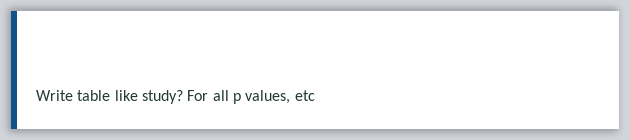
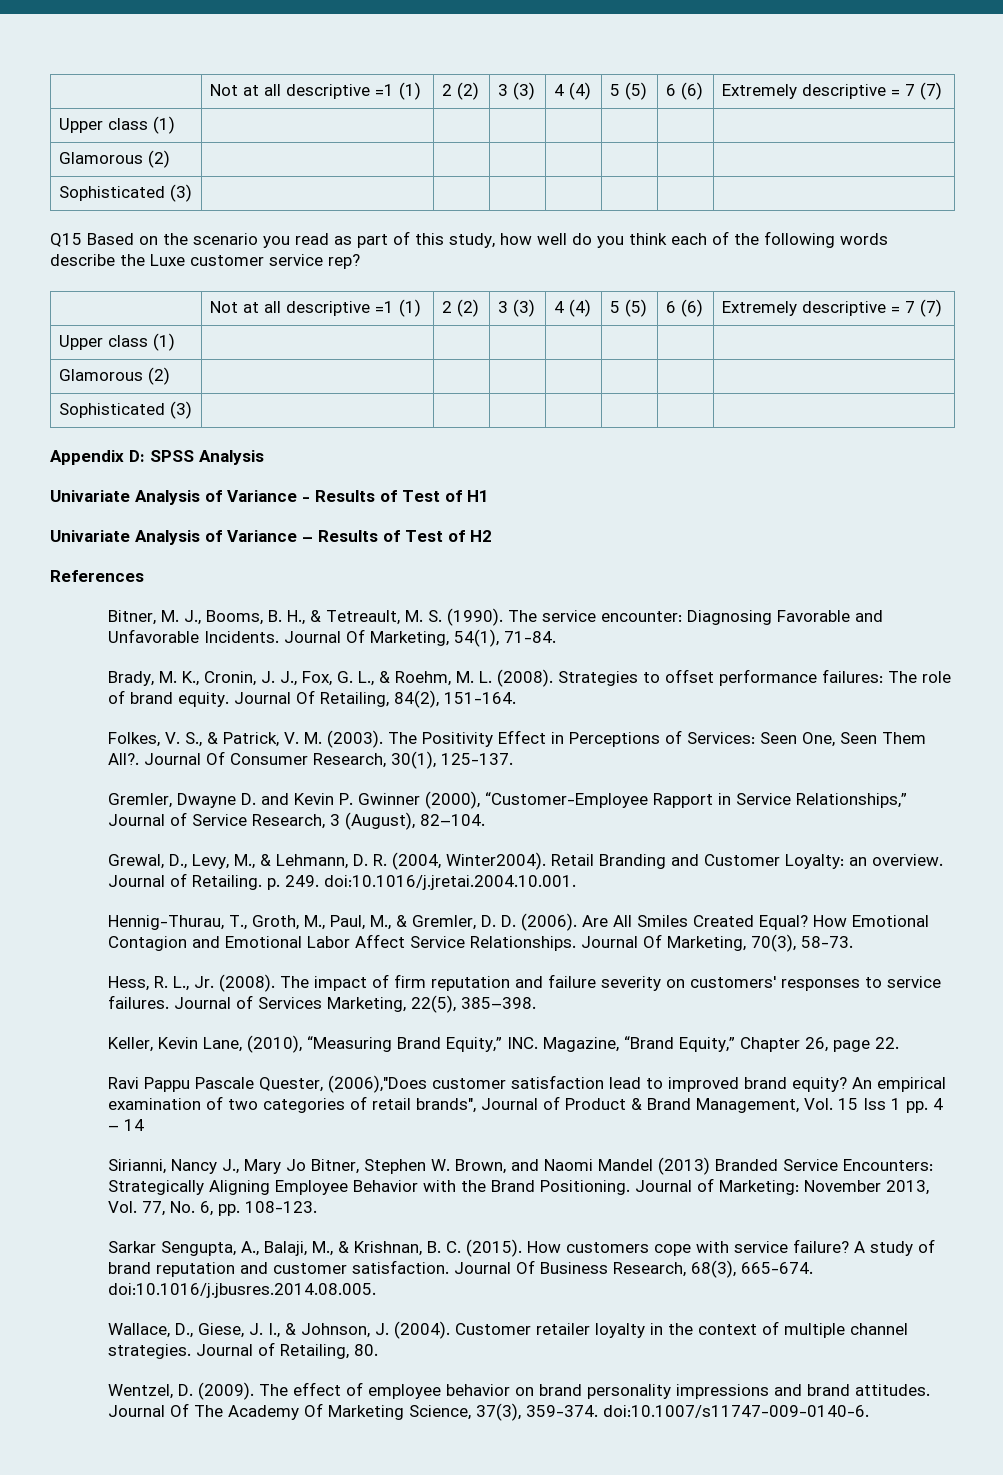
[36,90,315,104] Write table like study? For all p values, etc -> [209,82,421,100] [441,82,479,100] [497,82,535,100] [553,82,591,100] [609,82,647,100] [665,82,703,100] [721,82,942,100] [58,116,175,134] [58,150,170,168] [58,184,192,202] [50,231,888,248] [50,254,360,269] [209,299,421,317] [441,299,479,317] [497,299,535,317] [553,299,591,317] [609,299,647,317] [665,299,703,317] [721,299,942,317] [58,333,175,351] [58,367,170,385] [58,401,192,419] [50,450,264,465] [50,490,489,505] [50,530,492,545] [50,570,144,582] [108,608,884,626] [108,629,557,647] [108,669,952,687] [108,690,517,708] [108,730,927,748] [108,751,514,769] [108,791,908,809] [108,812,486,830] [108,852,944,870] [108,873,577,890] [108,913,930,931] [108,934,854,952] [108,974,942,992] [108,995,537,1013] [108,1035,900,1053] [108,1075,947,1093] [108,1096,944,1113] [108,1119,145,1131] [108,1157,934,1175] [108,1178,930,1195] [108,1201,318,1216] [108,1239,936,1257] [108,1260,814,1278] [108,1283,377,1298] [108,1321,909,1339] [108,1342,379,1359] [108,1382,931,1400] [108,1403,870,1421] | Not at all descriptive =1 (1) | 2 (2) | 3 (3) | 4 (4) | 5 (5) | 6 (6) | Extremely descriptive = 7 (7) // Upper class (1) | | | | | | | // Glamorous (2) | | | | | | | // Sophisticated (3) | | | | | | | // Q15 Based on the scenario you read as part of this study, how well do you think each of the following words describe the Luxe customer service rep? // | Not at all descriptive =1 (1) | 2 (2) | 3 (3) | 4 (4) | 5 (5) | 6 (6) | Extremely descriptive = 7 (7) // Upper class (1) | | | | | | | // Glamorous (2) | | | | | | | // Sophisticated (3) | | | | | | | // Appendix D: SPSS Analysis // Univariate Analysis of Variance - Results of Test of H1 // Univariate Analysis of Variance – Results of Test of H2 // References // Bitner, M. J., Booms, B. H., & Tetreault, M. S. (1990). The service encounter: Diagnosing Favorable and Unfavorable Incidents. Journal Of Marketing, 54(1), 71-84. // Brady, M. K., Cronin, J. J., Fox, G. L., & Roehm, M. L. (2008). Strategies to offset performance failures: The role of brand equity. Journal Of Retailing, 84(2), 151-164. // Folkes, V. S., & Patrick, V. M. (2003). The Positivity Effect in Perceptions of Services: Seen One, Seen Them All?. Journal Of Consumer Research, 30(1), 125-137. // Gremler, Dwayne D. and Kevin P. Gwinner (2000), “Customer-Employee Rapport in Service Relationships,” Journal of Service Research, 3 (August), 82–104. // Grewal, D., Levy, M., & Lehmann, D. R. (2004, Winter2004). Retail Branding and Customer Loyalty: an overview. Journal of Retailing. p. 249. doi:10.1016/j.jretai.2004.10.001. // Hennig-Thurau, T., Groth, M., Paul, M., & Gremler, D. D. (2006). Are All Smiles Created Equal? How Emotional Contagion and Emotional Labor Affect Service Relationships. Journal Of Marketing, 70(3), 58-73. // Hess, R. L., Jr. (2008). The impact of firm reputation and failure severity on customers' responses to service failures. Journal of Services Marketing, 22(5), 385–398. // Keller, Kevin Lane, (2010), “Measuring Brand Equity,” INC. Magazine, “Brand Equity,” Chapter 26, page 22. // Ravi Pappu Pascale Quester, (2006),"Does customer satisfaction lead to improved brand equity? An empirical examination of two categories of retail brands", Journal of Product & Brand Management, Vol. 15 Iss 1 pp. 4 – 14 // Sirianni, Nancy J., Mary Jo Bitner, Stephen W. Brown, and Naomi Mandel (2013) Branded Service Encounters: Strategically Aligning Employee Behavior with the Brand Positioning. Journal of Marketing: November 2013, Vol. 77, No. 6, pp. 108-123. // Sarkar Sengupta, A., Balaji, M., & Krishnan, B. C. (2015). How customers cope with service failure? A study of brand reputation and customer satisfaction. Journal Of Business Research, 68(3), 665-674. doi:10.1016/j.jbusres.2014.08.005. // Wallace, D., Giese, J. I., & Johnson, J. (2004). Customer retailer loyalty in the context of multiple channel strategies. Journal of Retailing, 80. // Wentzel, D. (2009). The effect of employee behavior on brand personality impressions and brand attitudes. Journal Of The Academy Of Marketing Science, 37(3), 359-374. doi:10.1007/s11747-009-0140-6.

